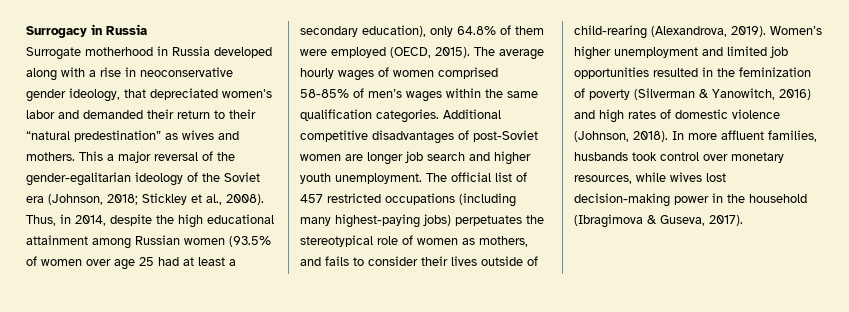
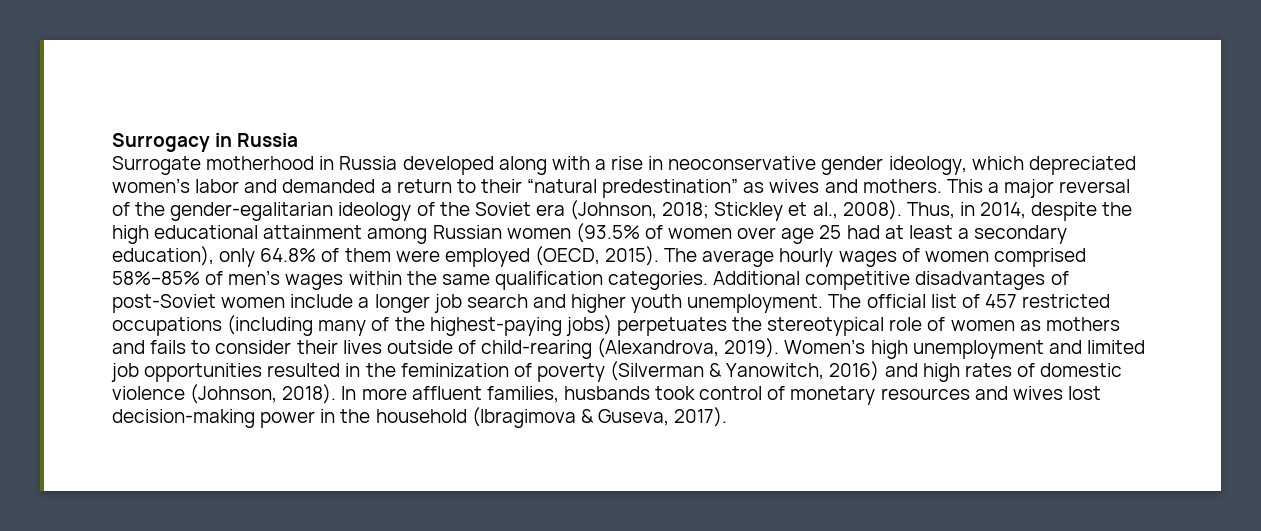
[124,89,146,98] that -> [971,156,1024,170] which
[147,109,174,119] their -> [380,182,392,193] a
[300,89,349,98] 58-85% -> [112,271,200,285] 58%–85%
[345,154,363,161] are -> [290,294,370,308] include a
(331, 221) none -> [371,317,425,331] of the
[479,236,528,247] mothers, -> [1045,317,1120,331] mothers
[574,46,611,60] higher -> [870,340,908,359] high
[703,152,784,163] [574,172,666,184] over monetary resources, while -> [767,386,1008,405] of monetary resources and

